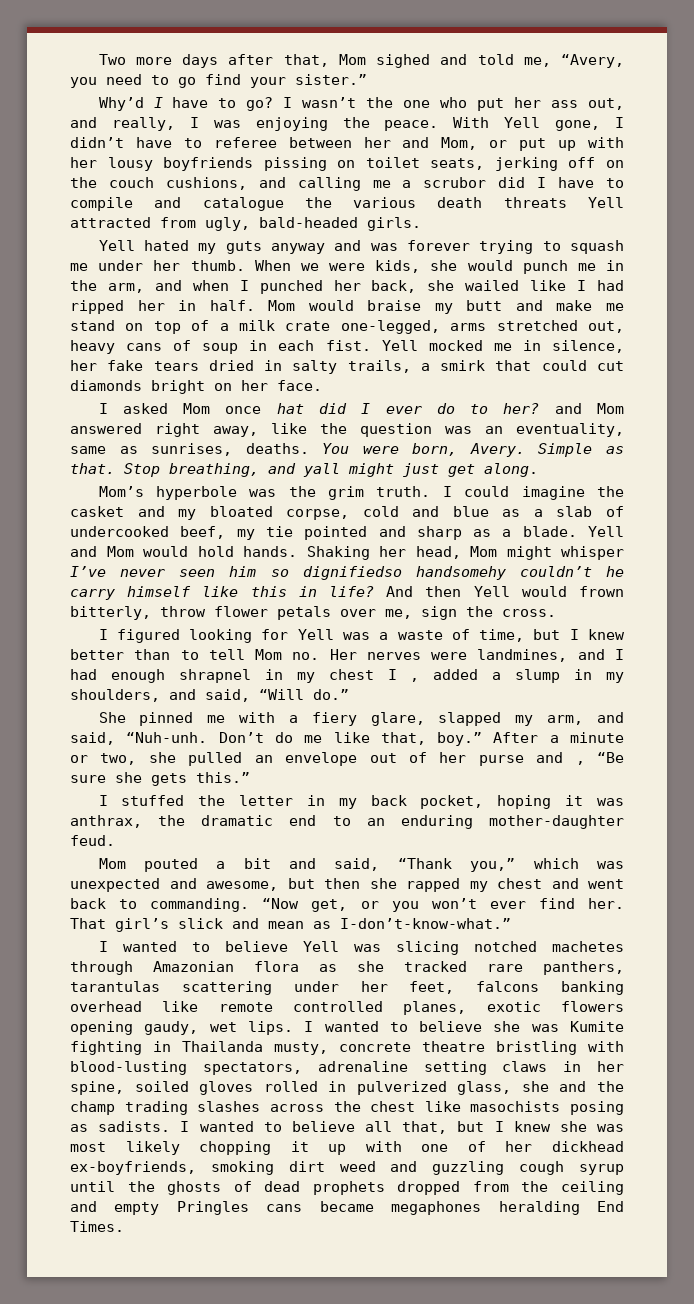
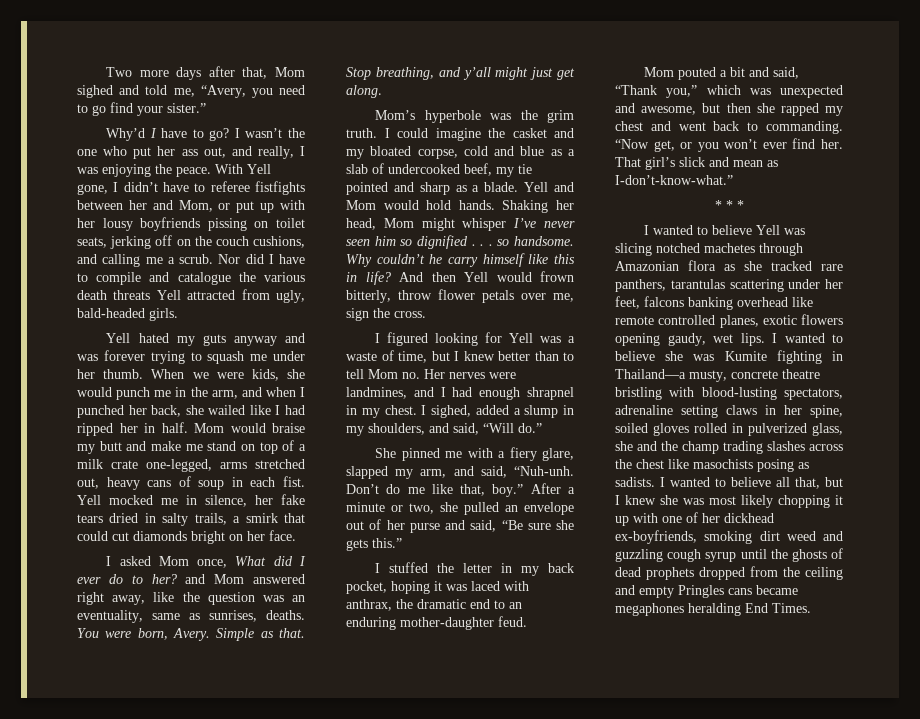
(277, 142) none -> [255,181,305,195] fistfights
[423,177,487,188] scrubor -> [179,254,241,264] scrub. Nor
[225,403,304,414] once hat -> [197,556,267,568] once, What
[303,463,340,477] yall -> [462,67,491,80] y’all
[302,566,506,580] dignifiedso handsomehy -> [416,235,574,249] [346,254,372,267] dignified . . . so handsome. Why
[328,669,420,682] chest I , -> [384,405,471,418] chest. I sighed,
[575,761,585,765] , -> [470,520,497,532] said,
(624, 802) none -> [471,581,529,591] laced with
(511, 923) none -> [714,200,744,210] // * * *
[182,1041,263,1052] Thailanda -> [615,369,686,379] Thailand—a

